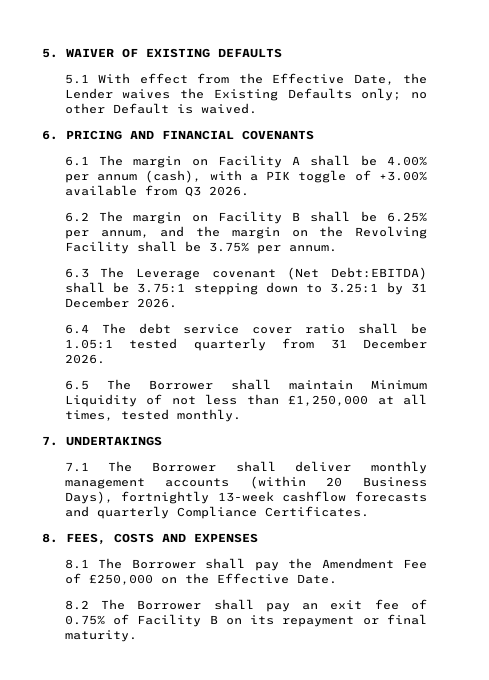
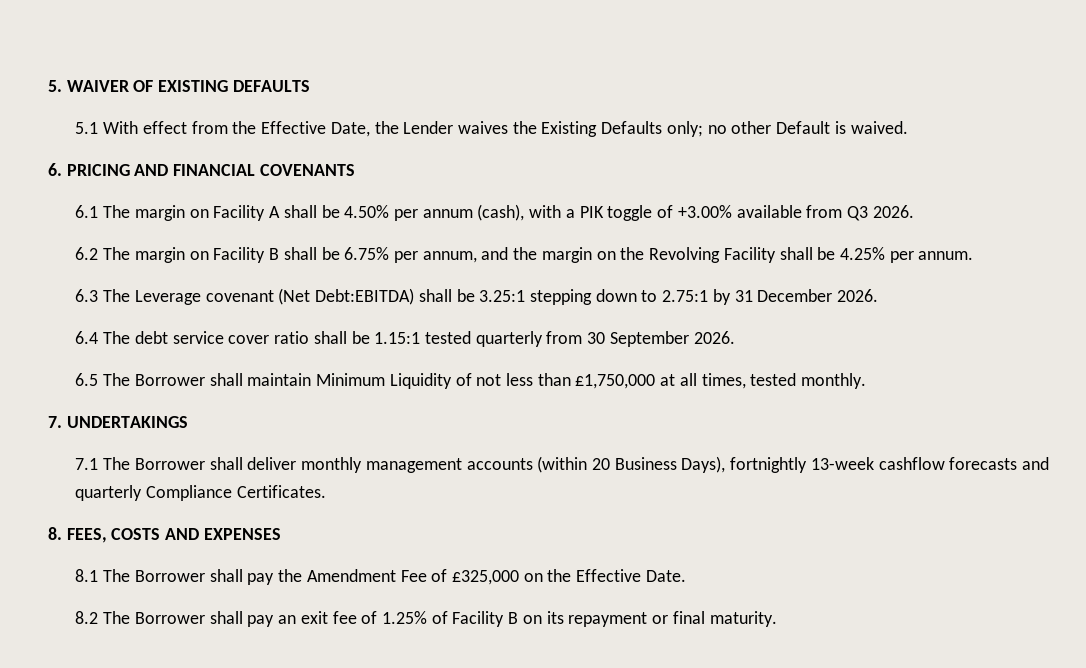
[386,156,427,166] 4.00% -> [344,205,390,218] 4.50%
[386,212,427,222] 6.25% -> [344,247,390,260] 6.75%
[208,242,249,252] 3.75% -> [839,247,885,260] 4.25%
[137,283,186,293] 3.75:1 -> [479,290,526,302] 3.25:1
[330,283,379,293] 3.25:1 -> [662,290,709,302] 2.75:1
[64,339,113,349] 1.05:1 -> [374,332,421,344] 1.15:1
[330,338,427,349] 31 December -> [587,331,689,347] 30 September
[288,395,369,406] £1,250,000 -> [575,374,656,389] £1,750,000
[88,574,153,585] £250,000 -> [451,570,519,585] £325,000
[64,615,105,625] 0.75% -> [381,611,427,624] 1.25%

